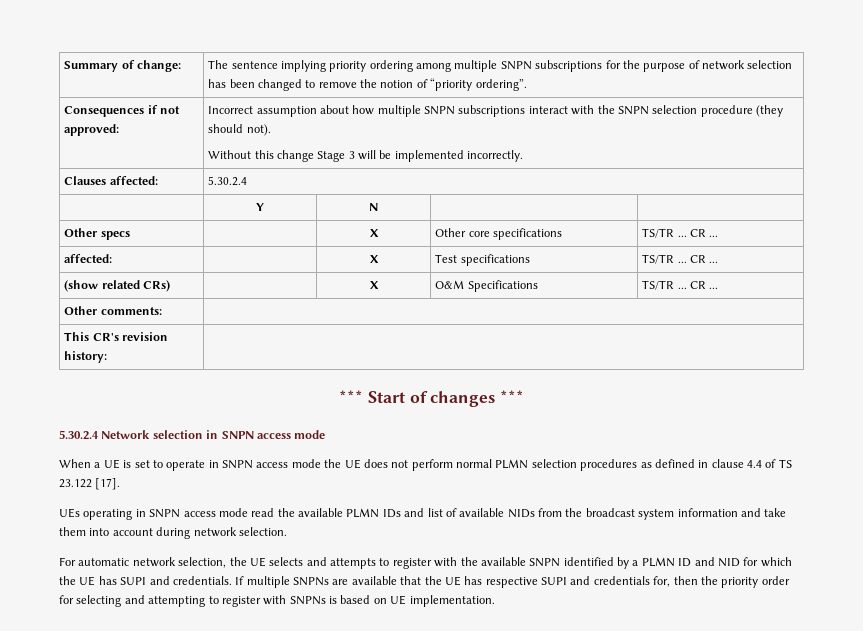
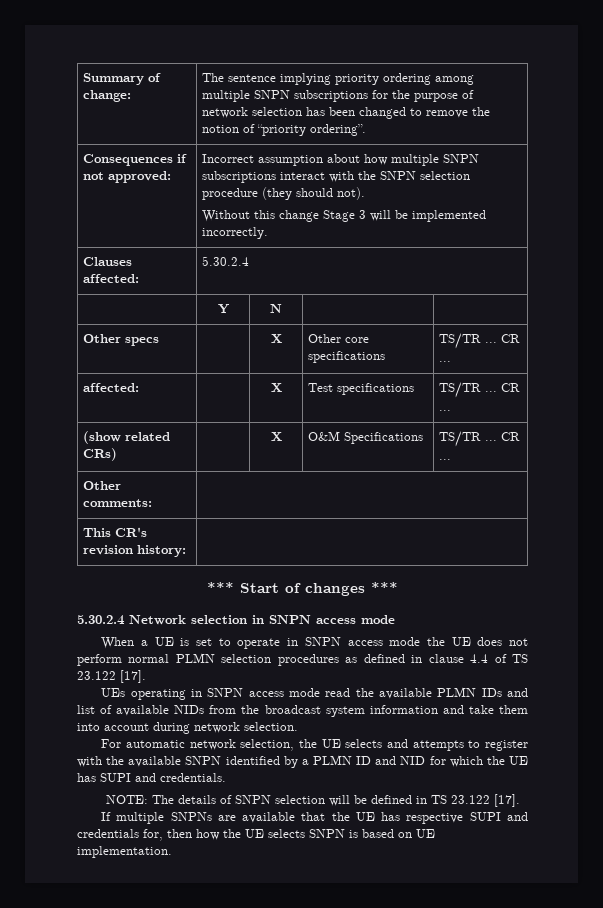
(232, 580) none -> [106,794,521,807] // NOTE: The details of SNPN selection will be defined in TS 23.122 [17]. //
[700,576,790,588] [59,595,326,607] the priority order for selecting and attempting to register with SNPNs -> [196,829,345,840] how the UE selects SNPN

